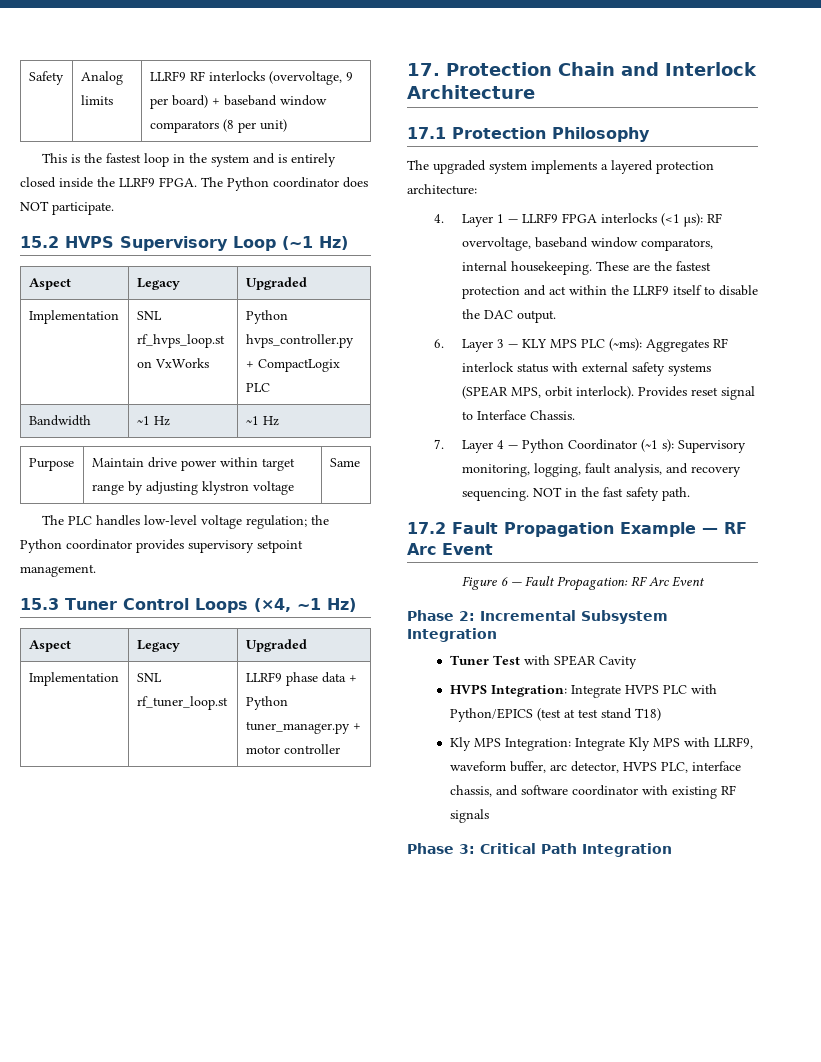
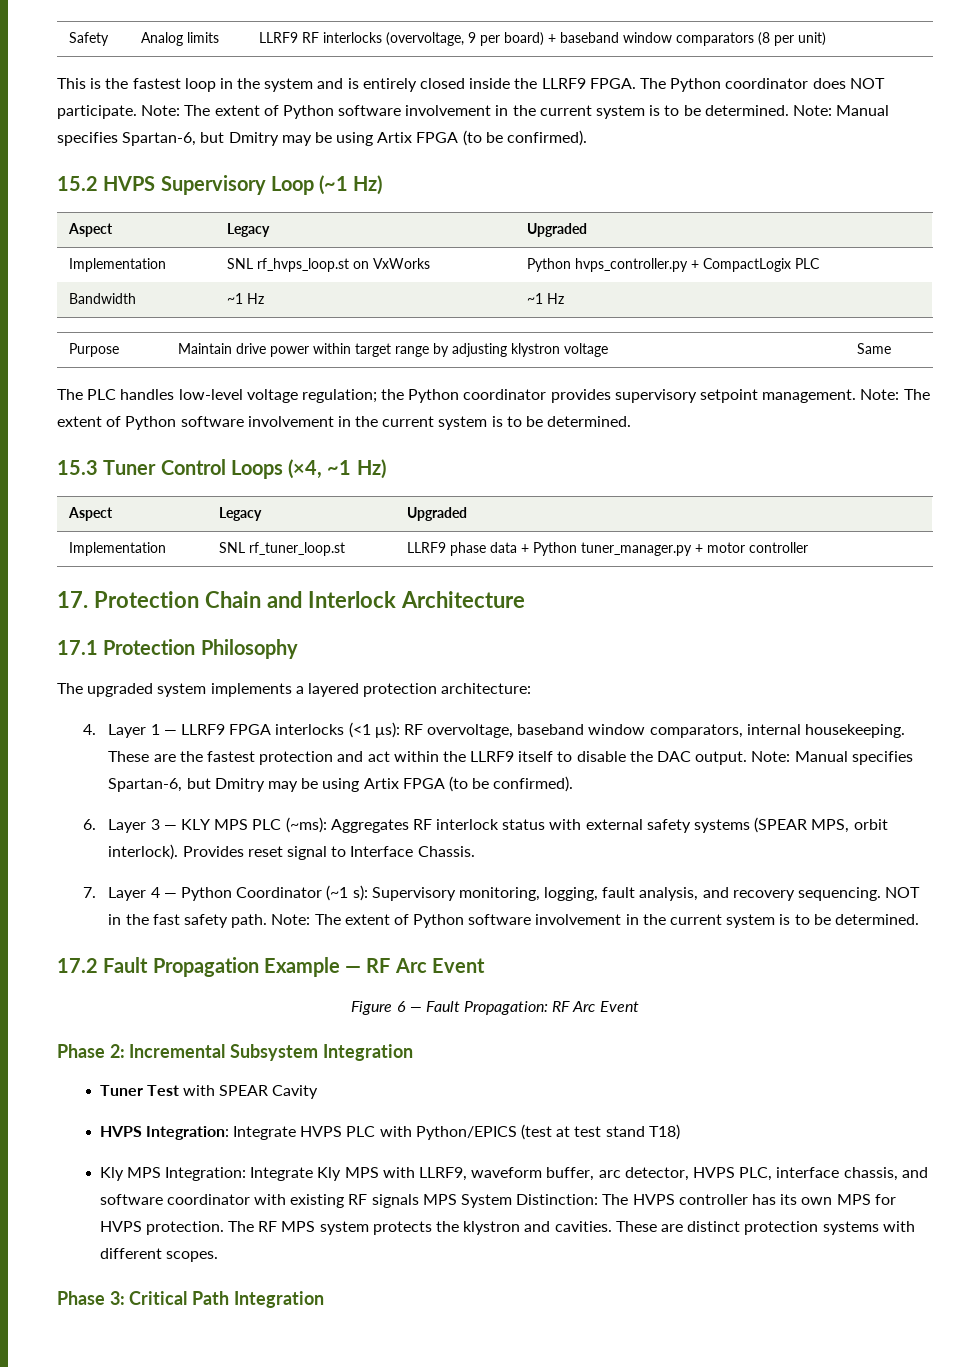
(114, 208) none -> [141,105,890,119] [57,130,588,146] Note: The extent of Python software involvement in the current system is to be determined. Note: Manual specifies Spartan-6, but Dmitry may be using Artix FPGA (to be confirmed).
(96, 570) none -> [860,389,930,400] [57,416,632,430] Note: The extent of Python software involvement in the current system is to be determined.
(556, 316) none -> [751,751,913,765] [108,776,574,792] Note: Manual specifies Spartan-6, but Dmitry may be using Artix FPGA (to be confirmed).
(690, 494) none -> [271,914,919,928] Note: The extent of Python software involvement in the current system is to be determined.
(489, 816) none -> [422,1194,896,1208] [99,1221,915,1235] [99,1248,218,1262] MPS System Distinction: The HVPS controller has its own MPS for HVPS protection. The RF MPS system protects the klystron and cavities. These are distinct protection systems with different scopes.

